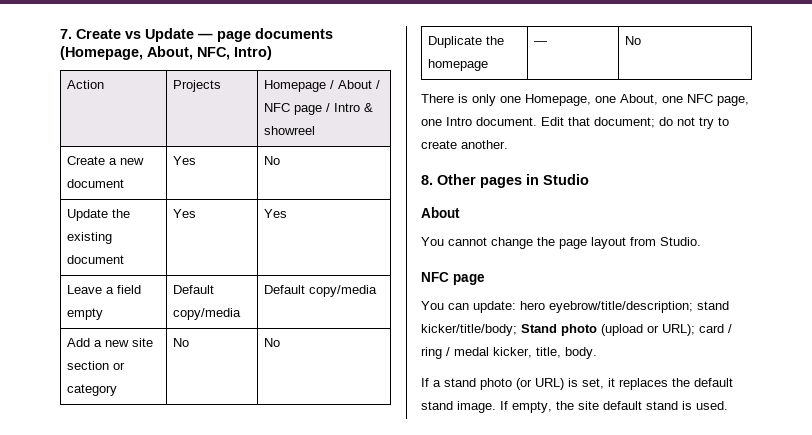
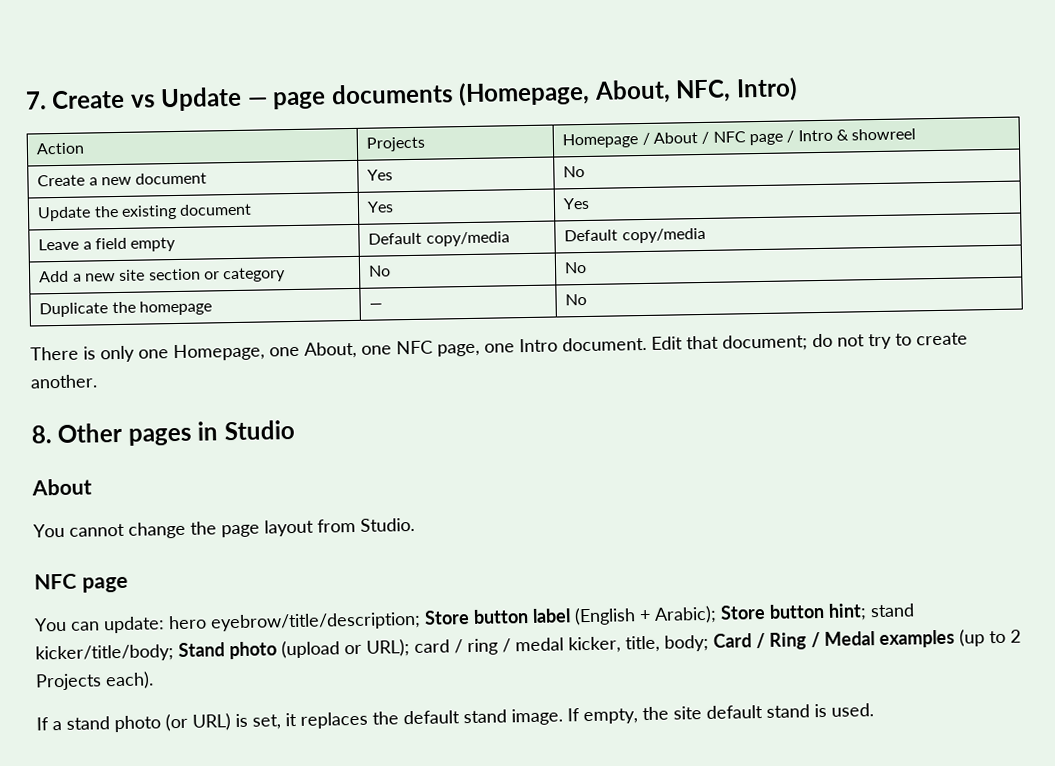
(693, 307) none -> [424,603,867,626] Store button label (English + Arabic); Store button hint;
[565,347,597,359] body. -> [664,629,1021,652] [35,671,154,691] body; Card / Ring / Medal examples (up to 2 Projects each).

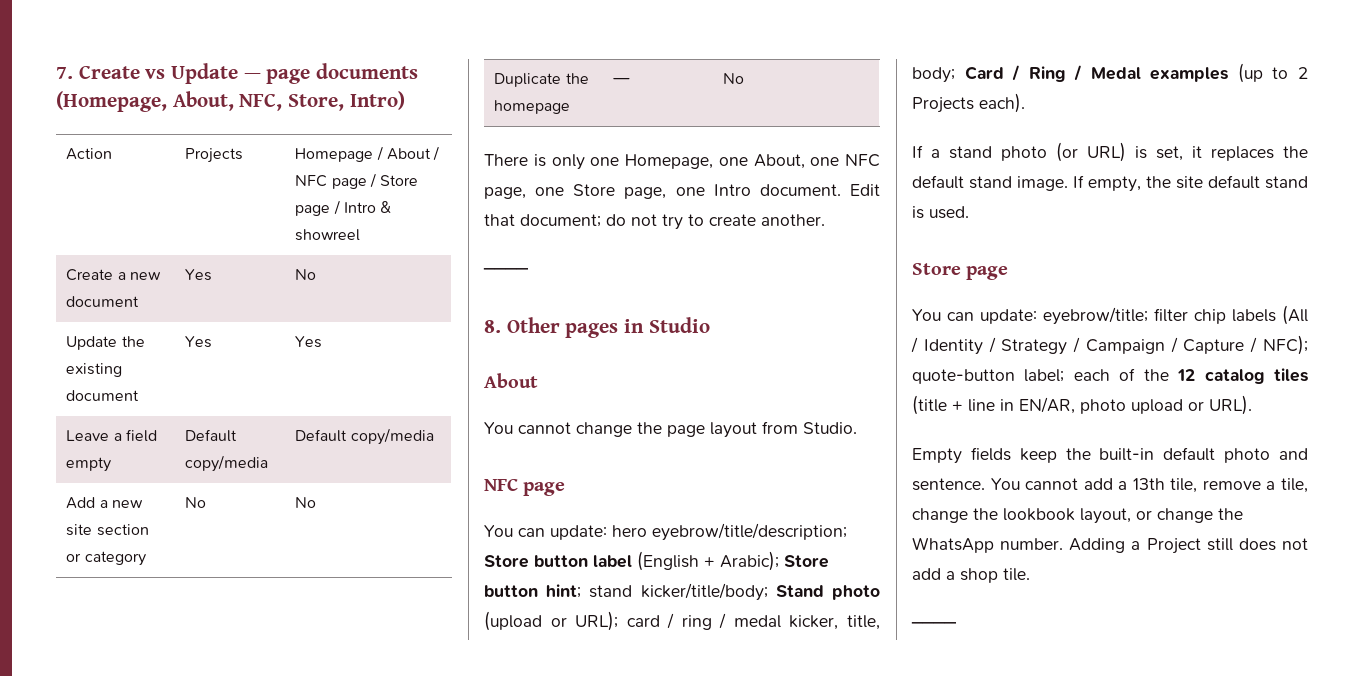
(732, 91) none -> [288,94,345,111] Store,
(795, 136) none -> [380,175,419,186] [295,200,340,216] Store page /
(515, 348) none -> [573,184,705,199] Store page, one
(98, 381) none -> [483,268,529,275] // ────
(874, 710) none -> [912,263,1009,280] [912,305,1308,325] [911,335,1308,355] [912,368,1308,384] [912,395,1252,415] [912,447,1308,464] [912,478,1308,493] [912,508,1243,524] [912,537,1308,554] [912,568,1030,583] [911,622,957,629] // Store page // You can update: eyebrow/title; filter chip labels (All / Identity / Strategy / Campaign / Capture / NFC); quote-button label; each of the 12 catalog tiles (title + line in EN/AR, photo upload or URL). // Empty fields keep the built-in default photo and sentence. You cannot add a 13th tile, remove a tile, change the lookbook layout, or change the WhatsApp number. Adding a Project still does not add a shop tile. // ────

